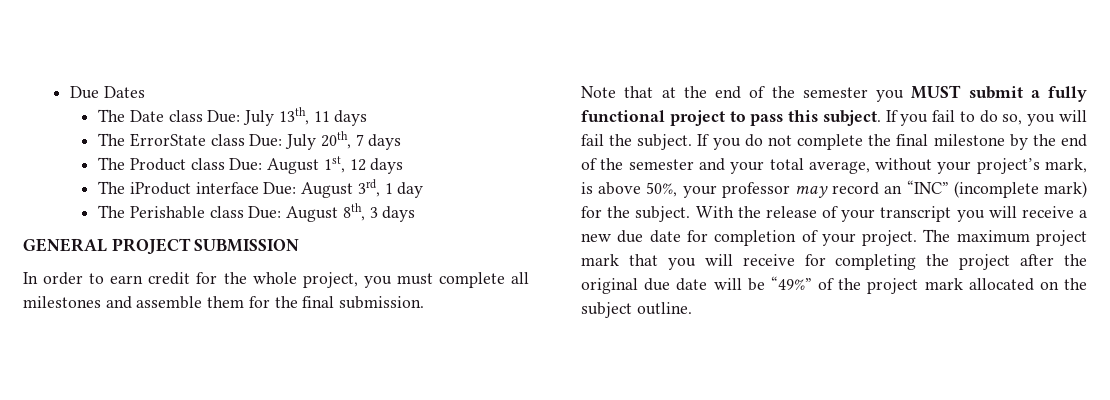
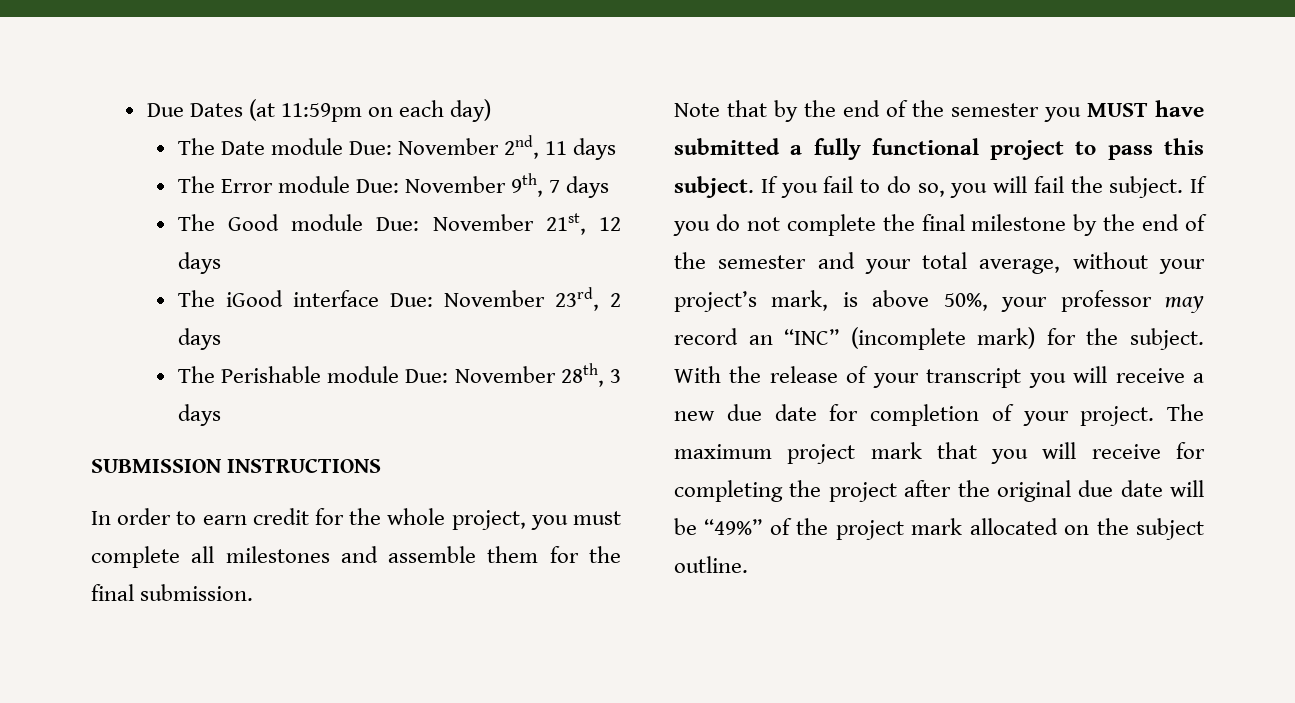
[98,107,368,126] [98,131,402,150] [98,156,345,174] // The Date class Due: July 13th, 11 days // The ErrorState class Due: July 20th, 7 days // The Product class Due: August 1st, -> [248,99,492,122] [177,135,617,160] [177,173,610,198] [177,213,586,235] (at 11:59pm on each day) // The Date module Due: November 2nd, 11 days // The Error module Due: November 9th, 7 days // The Good module Due: November 21st,
[129,182,191,195] iProduct -> [225,290,283,307] iGood
[301,179,424,198] [98,203,365,222] August 3rd, 1 day // The Perishable class Due: August 8th, -> [443,287,621,311] [177,328,221,350] [177,363,604,387] November 23rd, 2 days // The Perishable module Due: November 28th,
[23,238,191,255] GENERAL PROJECT -> (221, 415) none
(300, 245) none -> [227,458,382,473] INSTRUCTIONS
[661,87,676,98] at -> [774,100,798,122] by
[968,86,1023,99] submit -> [1155,100,1204,117] [674,138,780,155] have submitted

